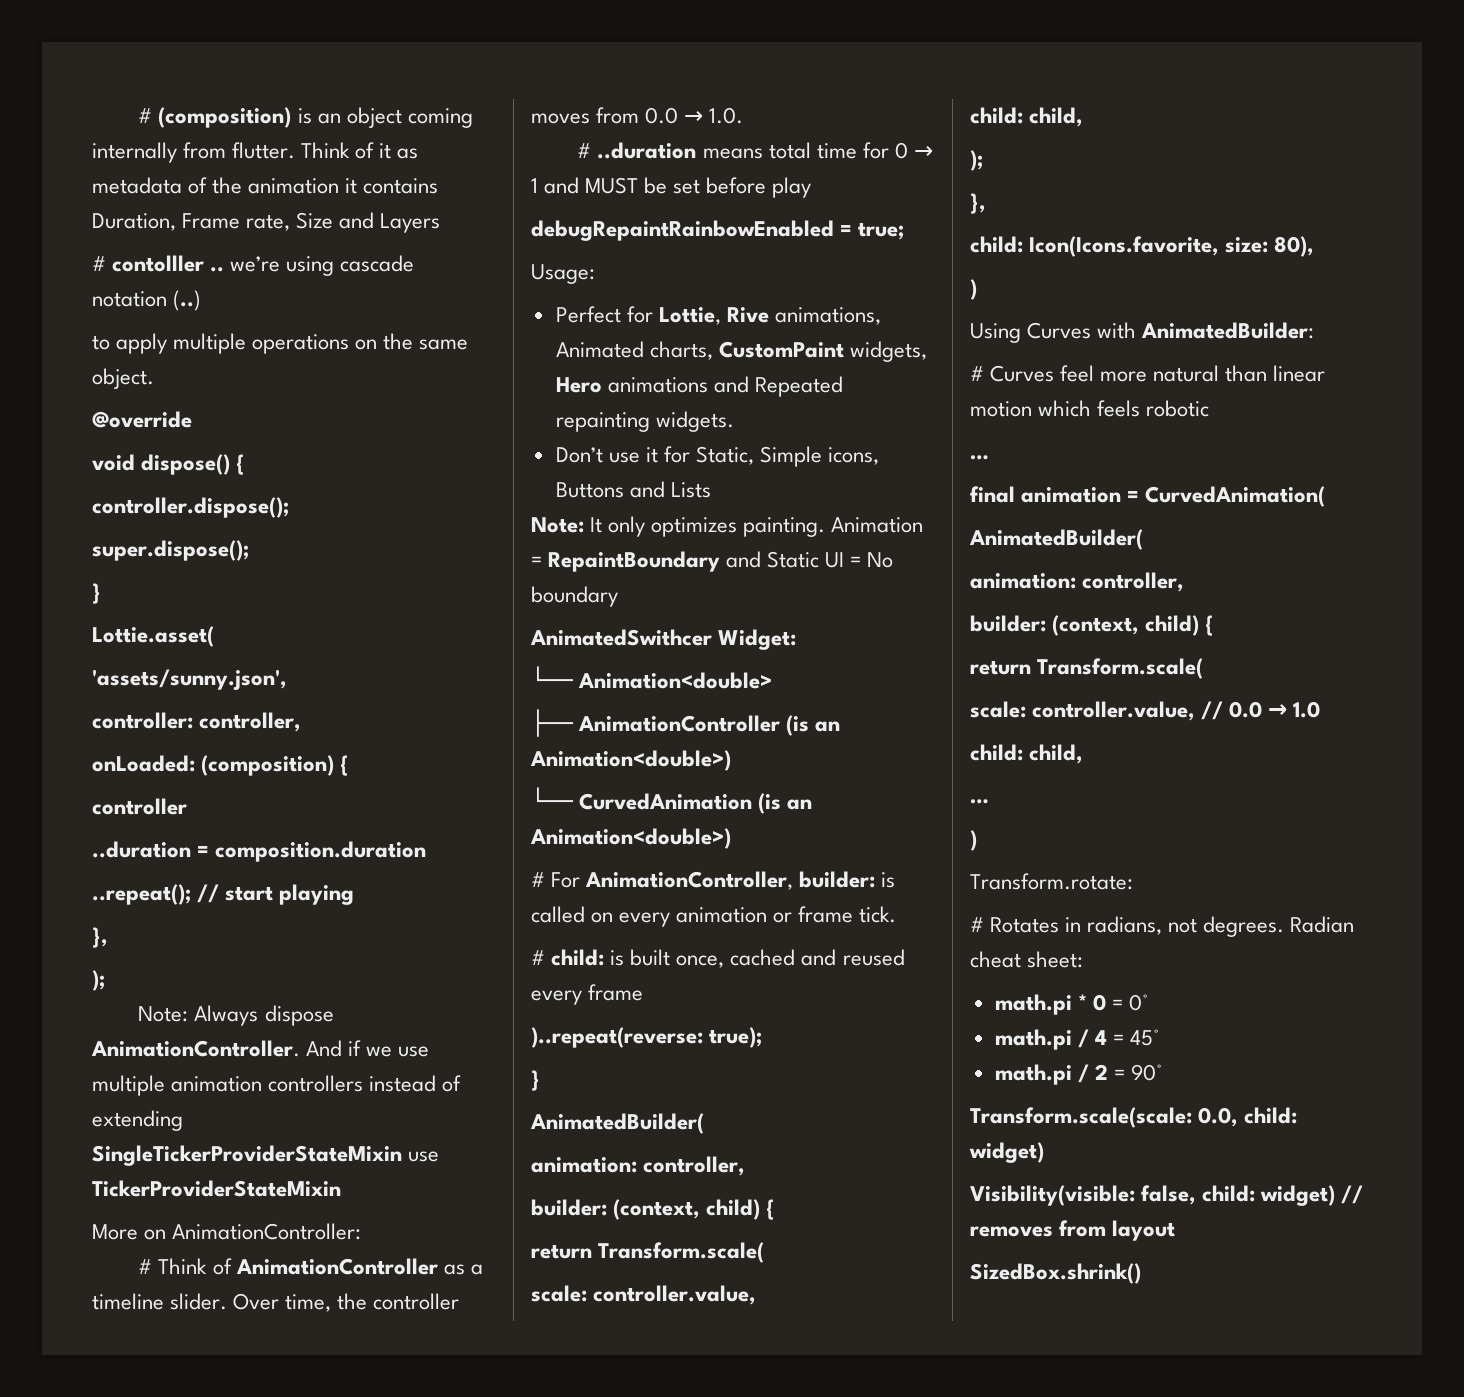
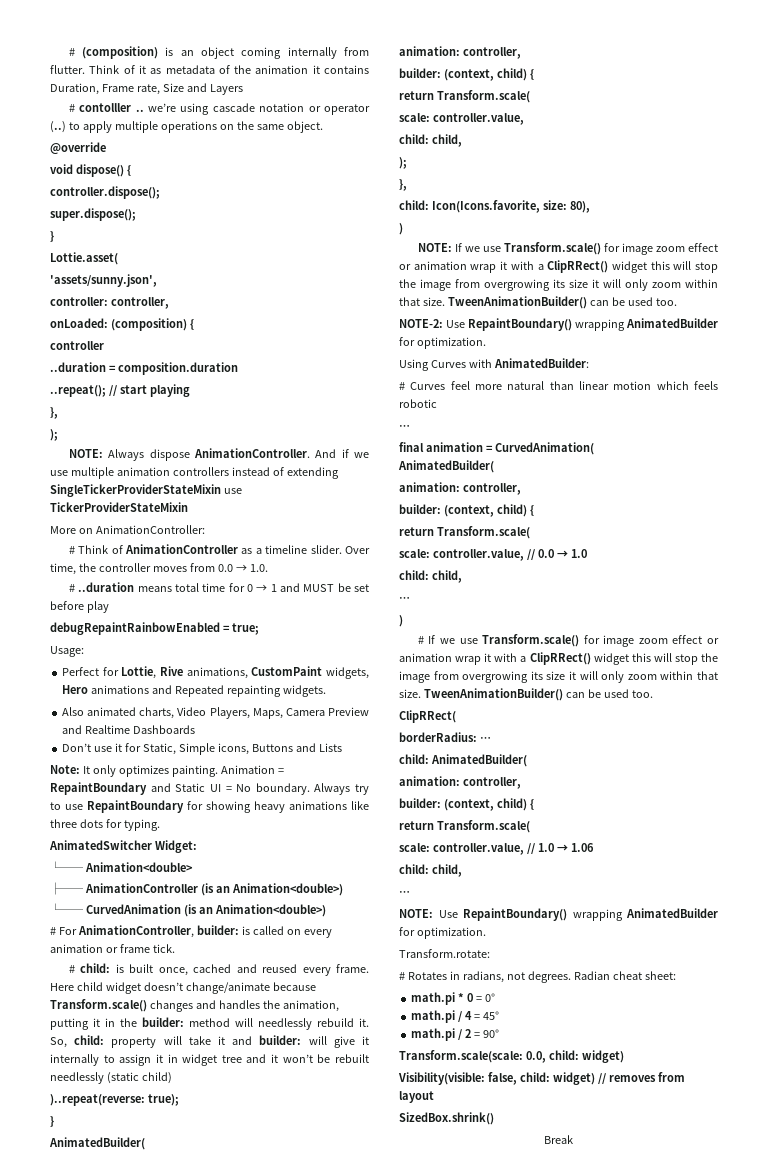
(167, 299) none -> [308,104,370,115] or operator
(202, 300) // -> (66, 127) none
[138,1006,189,1022] Note: -> [68,449,103,458] NOTE:
[555,341,713,360] Animated charts, -> (248, 673) none
(734, 421) none -> [62,707,370,719] [62,725,196,734] // Also animated charts, Video Players, Maps, Camera Preview and Realtime Dashboards
[531,586,618,607] [530,629,712,646] boundary // AnimatedSwithcer -> [255,783,369,795] [50,800,369,813] [50,819,160,831] [49,840,152,850] boundary. Always try to use RepaintBoundary for showing heavy animations like three dots for typing. // AnimatedSwitcher
[588,984,644,1001] frame -> [335,964,369,973] [50,982,316,994] [50,999,339,1012] [50,1017,369,1030] [50,1035,369,1048] [50,1054,369,1066] [50,1072,172,1084] frame. Here child widget doesn’t change/animate because Transform.scale() changes and handles the animation, putting it in the builder: method will needlessly rebuild it. So, child: property will take it and builder: will give it internally to assign it in widget tree and it won’t be rebuilt needlessly (static child)
(977, 289) none -> [417,242,718,255] [399,260,718,273] [399,279,718,291] [399,296,677,309] [399,318,718,331] [399,337,486,349] // NOTE: If we use Transform.scale() for image zoom effect or animation wrap it with a ClipRRect() widget this will stop the image from overgrowing its size it will only zoom within that size. TweenAnimationBuilder() can be used too. // NOTE-2: Use RepaintBoundary() wrapping AnimatedBuilder for optimization.
(977, 840) none -> [417,634,719,647] [399,652,718,665] [399,671,718,683] [399,688,653,701] [399,710,456,723] [399,732,491,742] [399,754,527,767] [399,776,521,789] [399,798,534,811] [399,820,530,833] [399,843,594,855] [399,864,462,877] [399,891,410,896] [399,908,718,921] [399,927,486,939] // # If we use Transform.scale() for image zoom effect or animation wrap it with a ClipRRect() widget this will stop the image from overgrowing its size it will only zoom within that size. TweenAnimationBuilder() can be used too. // ClipRRect( // borderRadius: … // child: AnimatedBuilder( // animation: controller, // builder: (context, child) { // return Transform.scale( // scale: controller.value, // 1.0 → 1.06 // child: child, // … // NOTE: Use RepaintBoundary() wrapping AnimatedBuilder for optimization.
(1141, 1273) none -> [544,1135,573,1144] // Break

